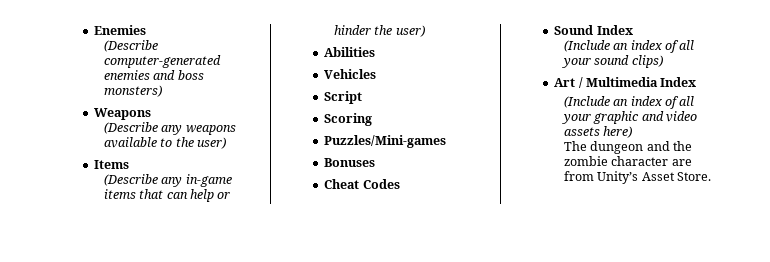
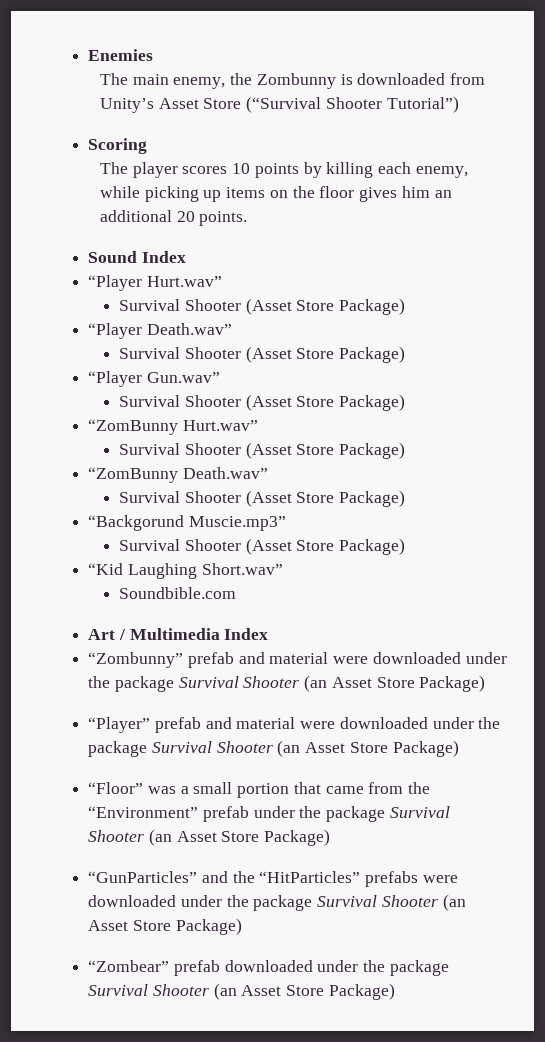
[103,40,158,52] [103,55,221,68] [103,70,204,80] [103,85,162,97] [94,108,152,120] [103,122,236,135] [103,137,227,149] [94,160,130,169] [103,174,232,187] [103,189,231,202] [333,25,425,37] [324,47,376,57] [324,69,377,79] [324,91,363,104] [324,113,373,126] [324,135,447,148] [324,158,376,167] [324,179,400,189] [554,25,633,35] [563,40,695,53] [560,55,663,68] [554,77,697,88] [563,96,695,109] [560,111,698,124] [563,126,633,138] [563,141,693,154] [563,156,692,166] [563,171,712,184] (Describe computer-generated enemies and boss monsters) // Weapons // (Describe any weapons available to the user) // Items // (Describe any in-game items that can help or hinder the user) // Abilities // Vehicles // Script // Scoring // Puzzles/Mini-games // Bonuses // Cheat Codes // Sound Index // (Include an index of all your sound clips) // Art / Multimedia Index // (Include an index of all your graphic and video assets here) // The dungeon and the zombie character are from Unity’s Asset Store. -> [100,73,486,89] [100,96,459,113] [88,138,148,154] [100,162,468,178] [100,186,452,202] [100,210,248,226] [88,251,186,263] [88,275,222,291] [119,298,406,315] [88,323,232,339] [119,346,406,363] [88,371,220,387] [119,394,406,411] [88,419,258,435] [119,442,406,459] [88,467,268,483] [119,490,406,507] [88,515,286,531] [119,538,406,555] [88,563,283,579] [119,587,237,599] [88,628,269,640] [88,652,507,668] [88,675,486,692] [88,717,501,733] [88,740,459,757] [88,782,431,798] [88,806,450,822] [88,829,331,846] [88,871,458,887] [88,894,466,911] [88,918,242,935] [88,960,449,976] [88,983,395,1000] The main enemy, the Zombunny is downloaded from Unity’s Asset Store (“Survival Shooter Tutorial”) // Scoring // The player scores 10 points by killing each enemy, while picking up items on the floor gives him an additional 20 points. // Sound Index // “Player Hurt.wav” // Survival Shooter (Asset Store Package) // “Player Death.wav” // Survival Shooter (Asset Store Package) // “Player Gun.wav” // Survival Shooter (Asset Store Package) // “ZomBunny Hurt.wav” // Survival Shooter (Asset Store Package) // “ZomBunny Death.wav” // Survival Shooter (Asset Store Package) // “Backgorund Muscie.mp3” // Survival Shooter (Asset Store Package) // “Kid Laughing Short.wav” // Soundbible.com // Art / Multimedia Index // “Zombunny” prefab and material were downloaded under the package Survival Shooter (an Asset Store Package) // “Player” prefab and material were downloaded under the package Survival Shooter (an Asset Store Package) // “Floor” was a small portion that came from the “Environment” prefab under the package Survival Shooter (an Asset Store Package) // “GunParticles” and the “HitParticles” prefabs were downloaded under the package Survival Shooter (an Asset Store Package) // “Zombear” prefab downloaded under the package Survival Shooter (an Asset Store Package)

